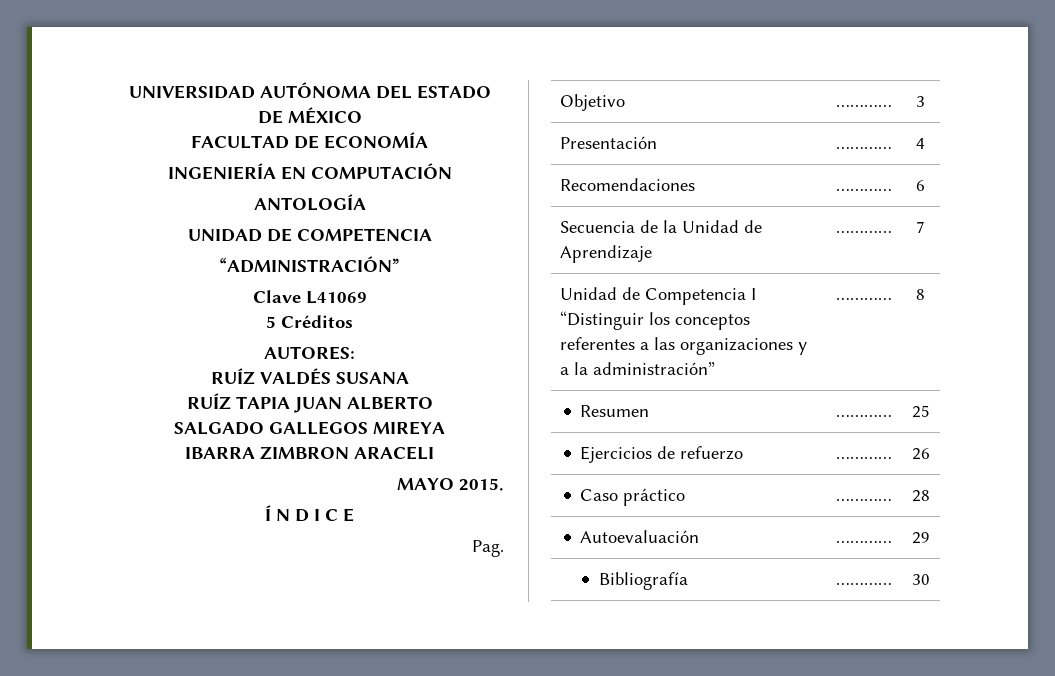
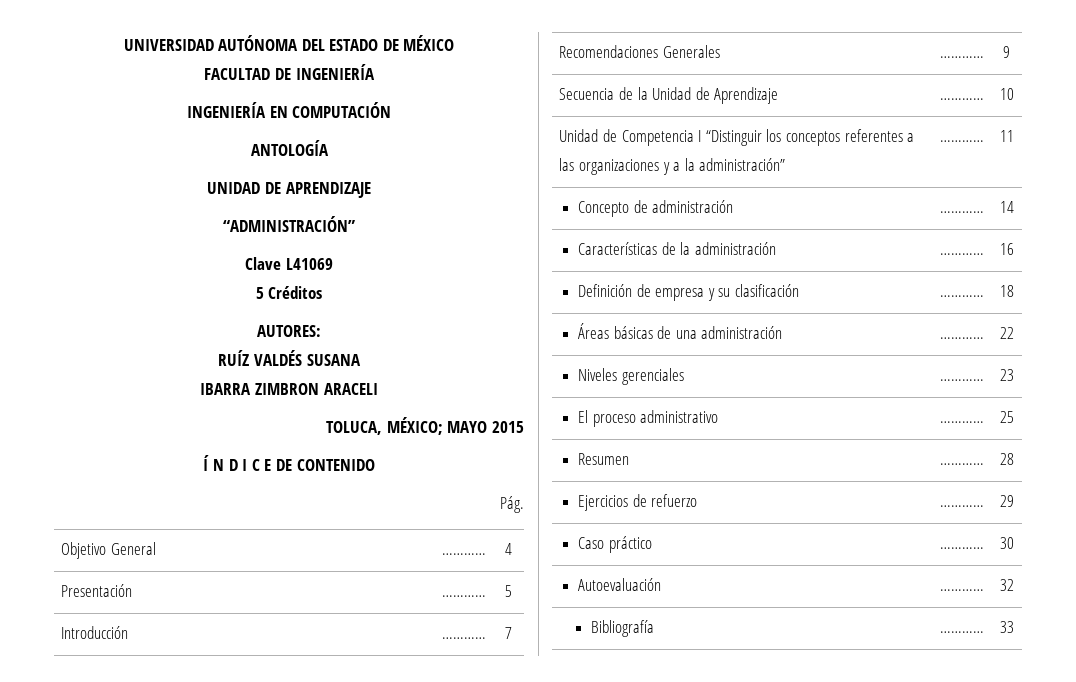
[324,132,428,149] ECONOMÍA -> [295,64,375,80] INGENIERÍA
[296,228,432,242] COMPETENCIA -> [285,182,371,198] APRENDIZAJE
[186,393,433,413] [174,421,445,435] // RUÍZ TAPIA JUAN ALBERTO // SALGADO GALLEGOS MIREYA -> (361, 360) none
[397,478,504,491] MAYO 2015. -> [326,417,524,435] TOLUCA, MÉXICO; MAYO 2015
[472,540,504,557] // Pag. -> [275,459,375,471] [500,496,524,513] DE CONTENIDO // Pág.
[836,104,892,107] [916,96,925,107] | ………… | 3 -> [111,542,157,555] [441,553,486,555] [505,543,512,555] General | ………… | 4
[916,138,925,149] [560,178,696,191] [836,188,892,191] [916,180,925,191] 4 // Recomendaciones | ………… | 6 -> [505,585,512,597] [61,626,129,639] [441,637,486,639] [505,627,512,639] [559,45,721,58] [939,56,984,58] [1003,46,1010,58] 5 // Introducción | ………… | 7 // Recomendaciones Generales | ………… | 9
[916,221,925,233] 7 -> [999,88,1014,100] 10
[916,289,925,300] 8 -> [999,130,1014,142] [578,200,734,217] [939,211,984,213] [999,201,1014,213] [578,242,776,255] [939,253,984,255] [999,243,1014,255] [578,284,800,301] [939,295,984,297] [999,285,1014,297] [578,323,783,339] [939,337,984,339] [999,327,1014,339] [578,368,684,385] [939,379,984,381] [999,369,1014,381] [578,410,719,427] [939,421,984,423] [999,411,1014,423] 11 // Concepto de administración | ………… | 14 // Características de la administración | ………… | 16 // Definición de empresa y su clasificación | ………… | 18 // Áreas básicas de una administración | ………… | 22 // Niveles gerenciales | ………… | 23 // El proceso administrativo | ………… | 25
[911,405,930,418] 25 -> [999,453,1014,465] 28
[911,448,930,460] 26 -> [999,495,1014,507] 29
[911,490,930,502] 28 -> [999,537,1014,549] 30
[911,532,930,544] 29 -> [999,579,1014,591] 32
[911,574,930,585] 30 -> [999,621,1014,633] 33

